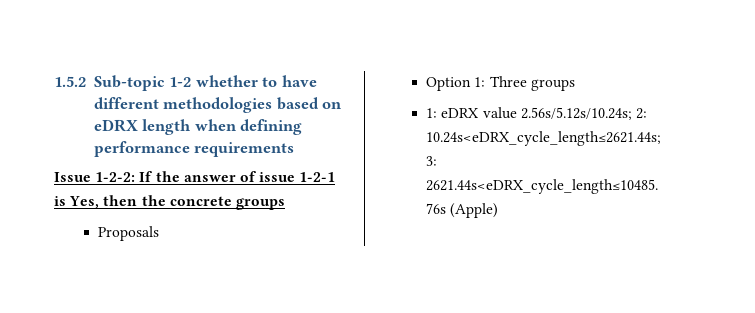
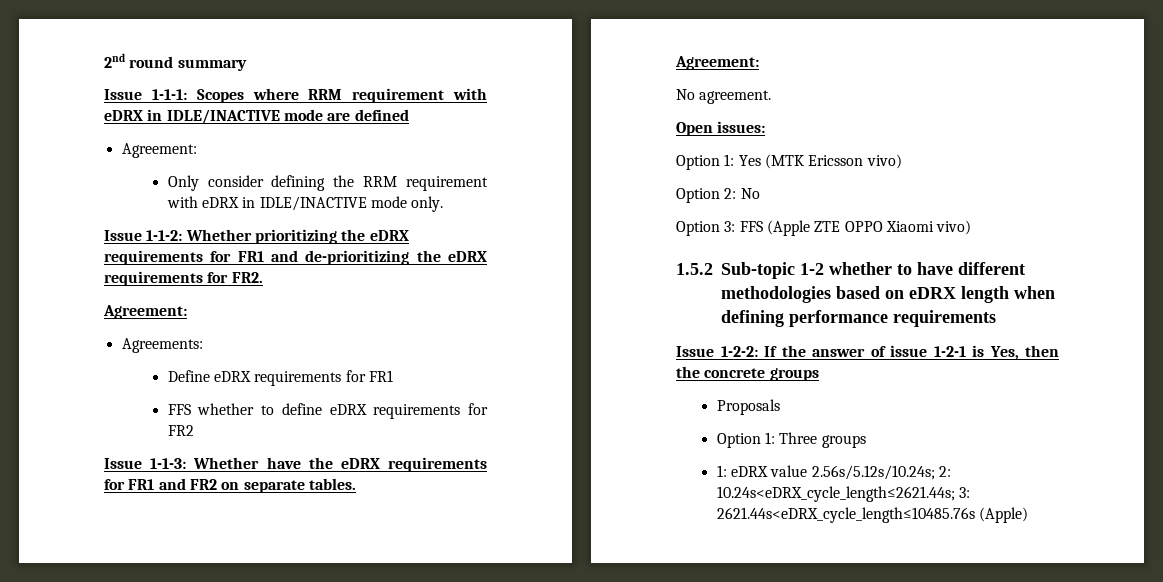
(54, 81) none -> [104,53,247,71] [104,88,487,103] [104,109,409,124] [121,143,197,158] [167,175,488,191] [166,196,444,212] [104,229,409,244] [104,250,487,265] [104,271,263,286] [103,305,187,319] [121,338,203,353] [167,370,393,386] [167,403,488,419] [167,425,194,436] [104,457,488,472] [104,478,356,493] [675,56,759,70] [676,89,772,104] [676,121,766,136] [676,154,902,170] [676,188,760,203] [676,220,972,236] 2nd round summary // Issue 1-1-1: Scopes where RRM requirement with eDRX in IDLE/INACTIVE mode are defined // Agreement: // Only consider defining the RRM requirement with eDRX in IDLE/INACTIVE mode only. // Issue 1-1-2: Whether prioritizing the eDRX requirements for FR1 and de-prioritizing the eDRX requirements for FR2. // Agreement: // Agreements: // Define eDRX requirements for FR1 // FFS whether to define eDRX requirements for FR2 // Issue 1-1-3: Whether have the eDRX requirements for FR1 and FR2 on separate tables. // Agreement: // No agreement. // Open issues: // Option 1: Yes (MTK Ericsson vivo) // Option 2: No // Option 3: FFS (Apple ZTE OPPO Xiaomi vivo) //

